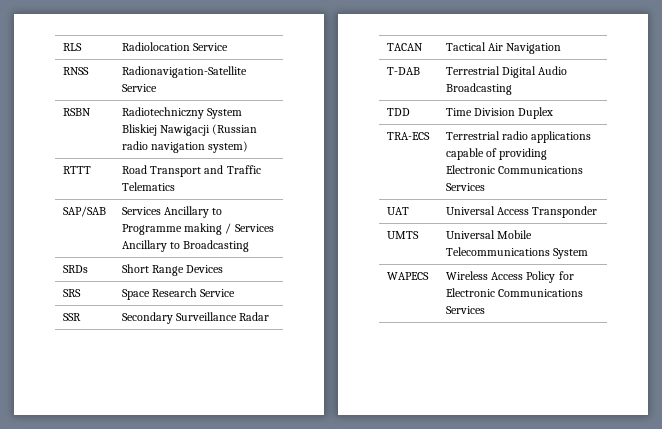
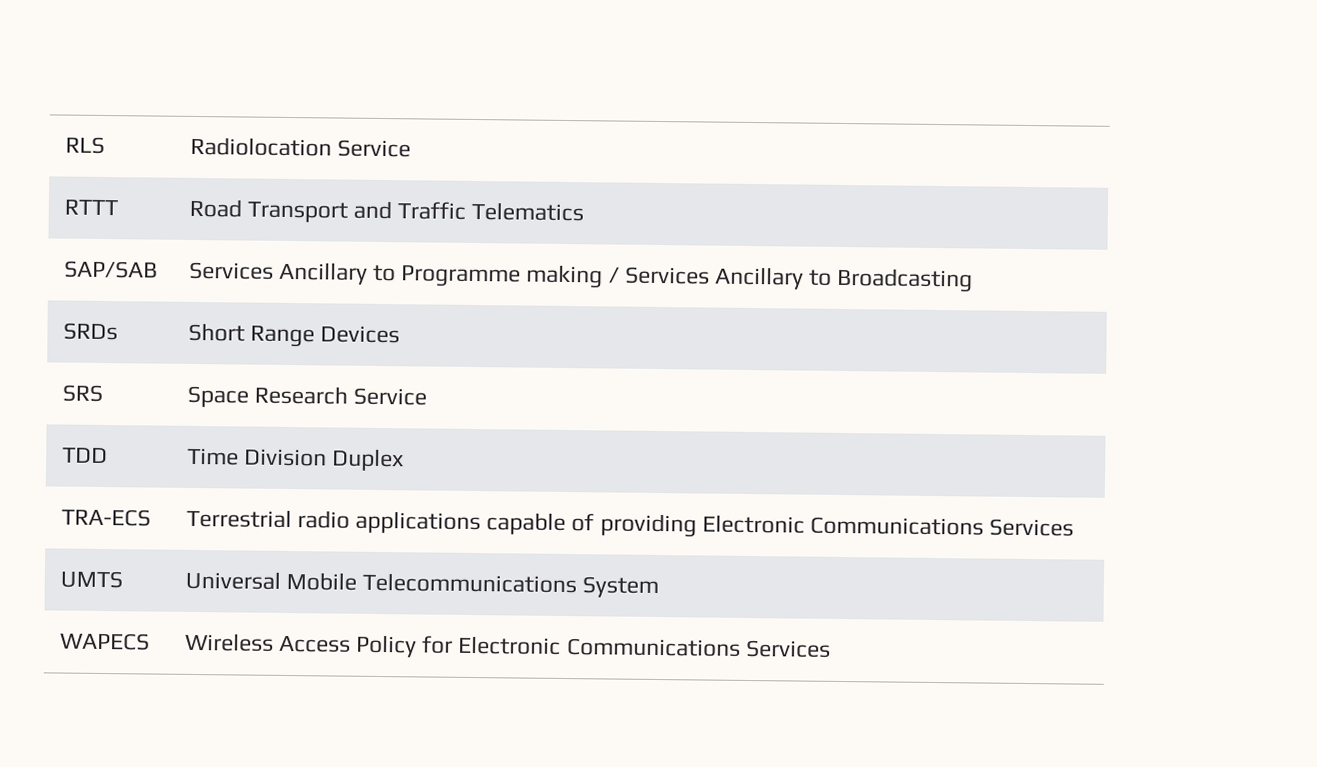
[62,67,89,75] [121,66,247,78] [121,84,157,92] [62,108,91,116] [121,107,243,119] [121,124,258,136] [121,141,249,153] // RNSS | Radionavigation-Satellite Service // RSBN | Radiotechniczny System Bliskiej Nawigacji (Russian radio navigation system) -> (411, 148) none
[62,313,81,321] [121,312,270,324] [386,43,423,51] [445,42,562,54] [386,67,420,75] [445,66,568,78] [445,83,512,95] // SSR | Secondary Surveillance Radar // TACAN | Tactical Air Navigation // T-DAB | Terrestrial Digital Audio Broadcasting -> (428, 396) none
[386,207,409,215] [445,206,598,218] // UAT | Universal Access Transponder -> (1075, 527) none

